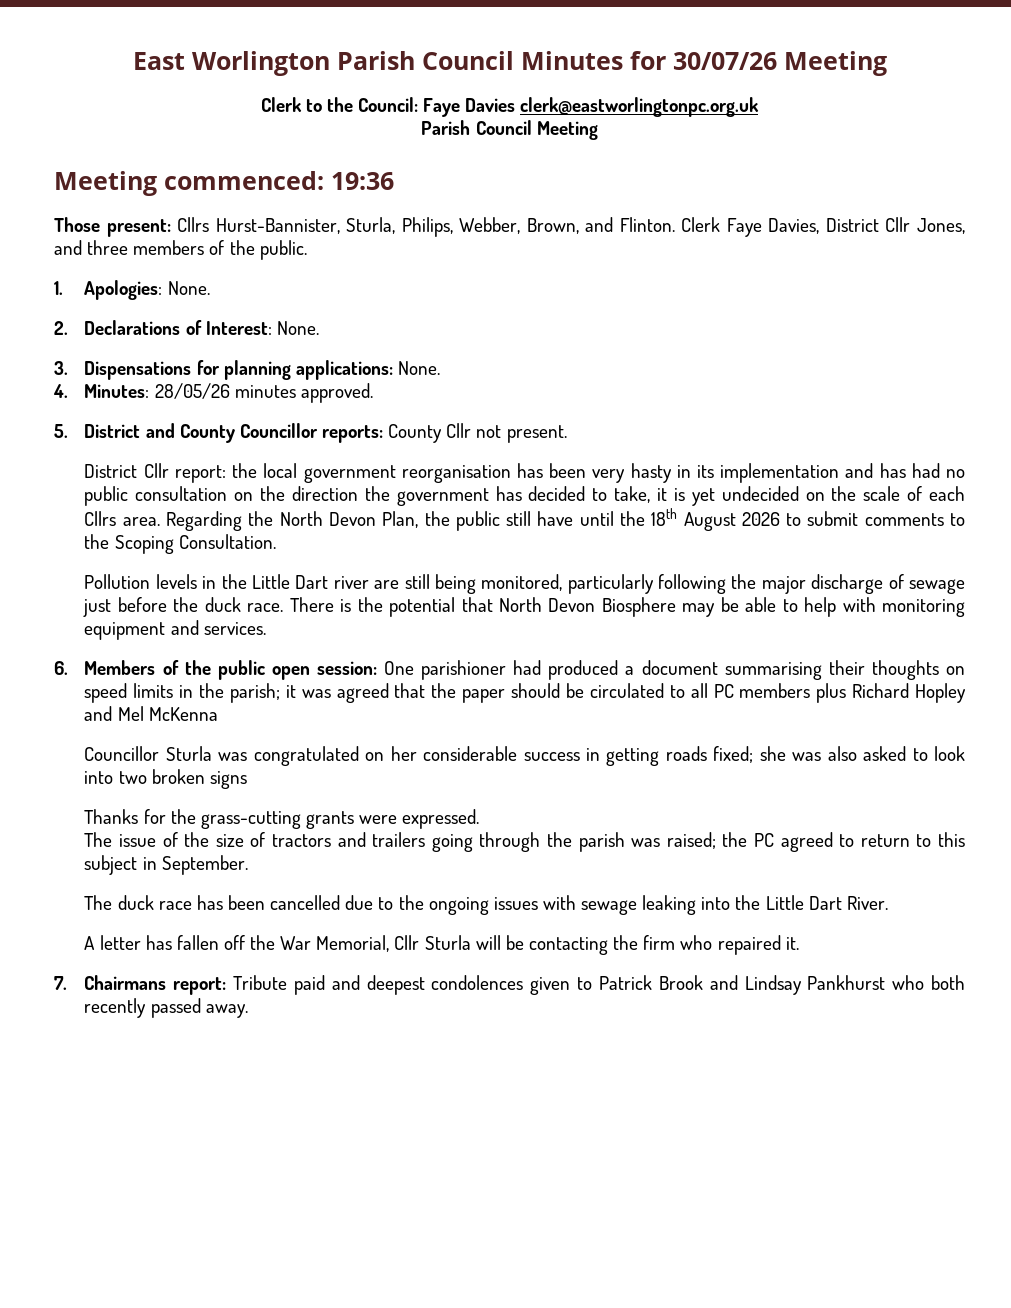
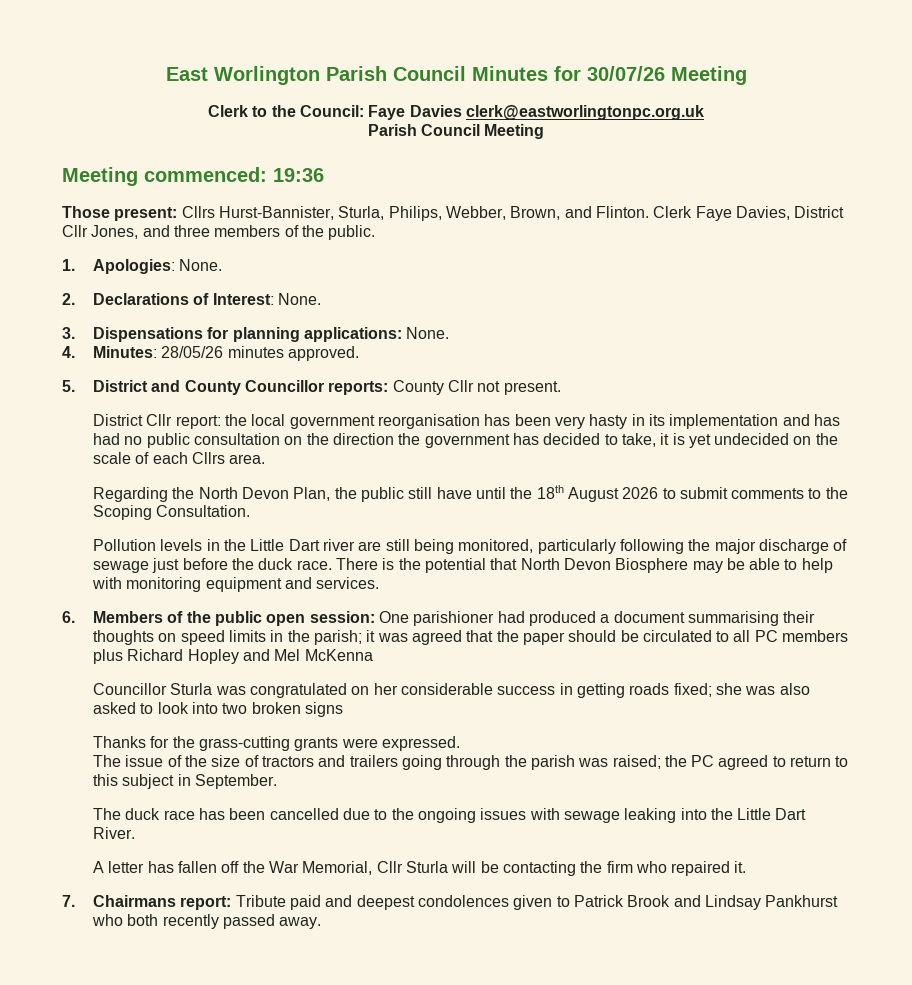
(160, 521) none -> (266, 459) //

